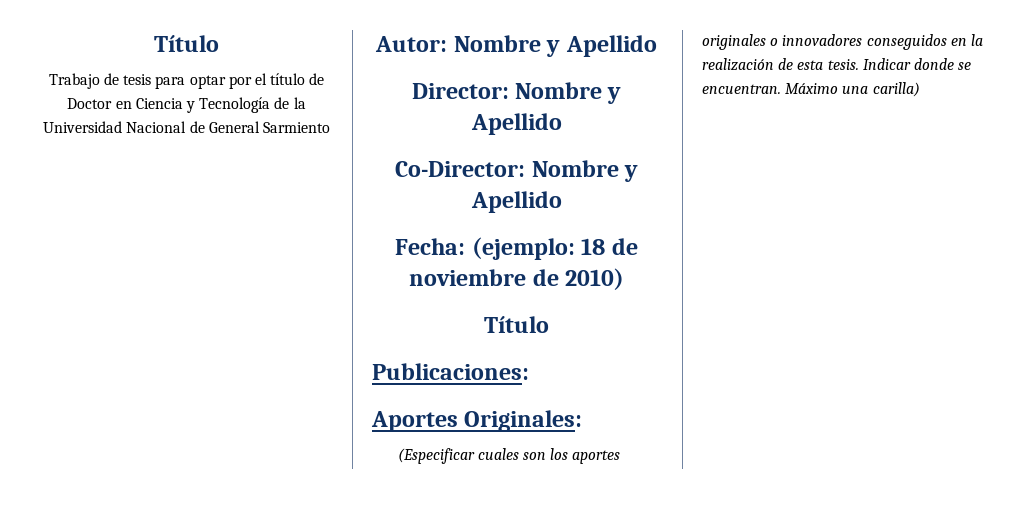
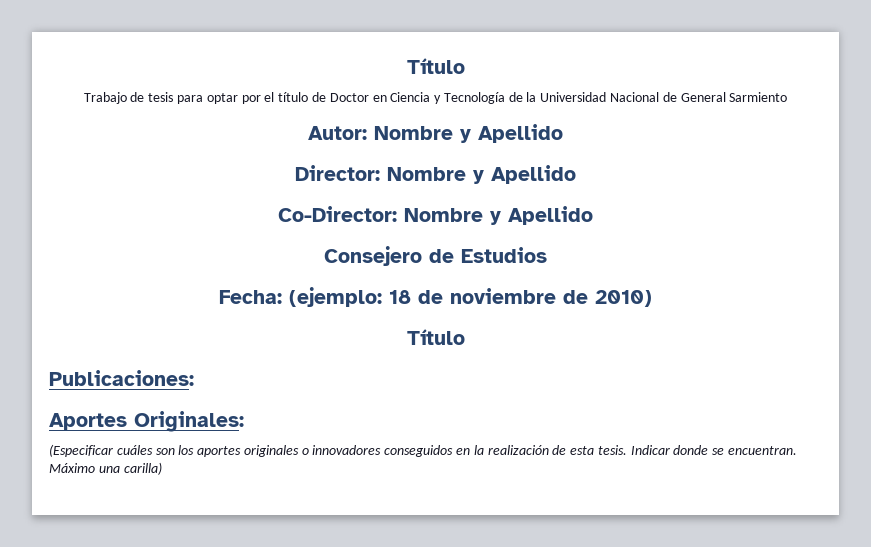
(562, 202) none -> [324,246,547,266] // Consejero de Estudios
[477,448,519,460] cuales -> [116,445,153,455] cuáles

